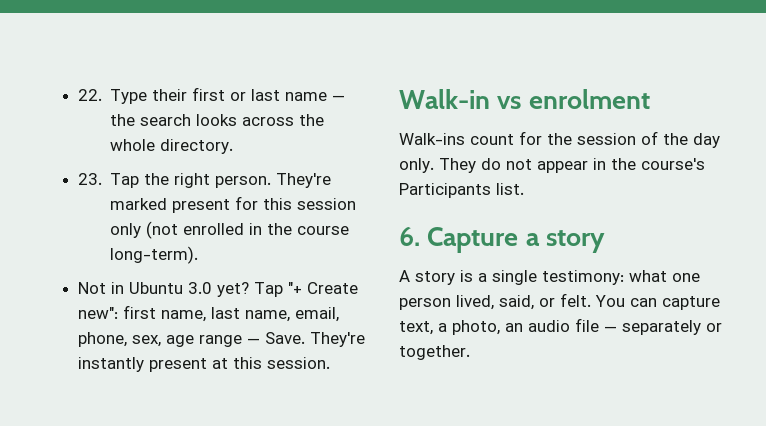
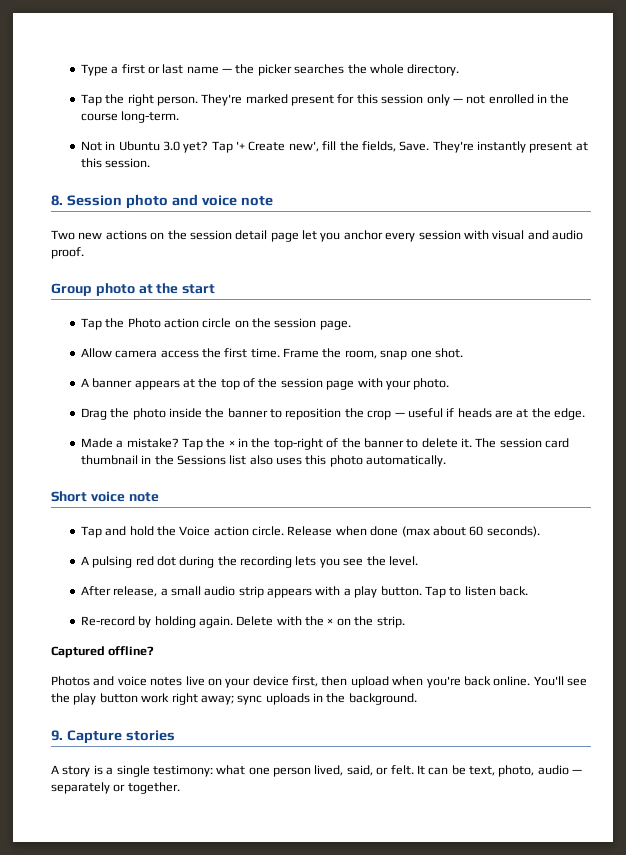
[77,89,188,104] 22. Type their -> [80,64,119,76] Type a
[140,114,295,126] search looks across -> [257,64,345,76] picker searches
[77,173,102,185] 23. -> (460, 70) none
[146,221,179,239] (not -> [452,95,486,104] — not
[110,246,199,264] long-term). -> [121,111,180,123] long-term.
[287,282,358,294] [77,305,339,322] [77,332,260,347] "+ Create new": first name, last name, email, phone, sex, age range — -> [236,141,396,152] '+ Create new', fill the fields,
[399,89,650,109] [399,131,720,148] [399,158,705,173] [399,183,524,198] [399,227,605,253] Walk-in vs enrolment // Walk-ins count for the session of the day only. They do not appear in the course's Participants list. // 6. Capture a story -> [51,194,273,209] [51,230,583,242] [51,247,84,259] [51,283,216,296] [80,318,351,330] [80,348,463,360] [80,378,450,390] [80,408,586,420] [80,438,570,450] [80,455,447,467] [51,491,159,502] [80,526,540,538] [80,556,418,568] [80,586,529,598] [80,616,405,628] [51,646,155,658] [51,676,587,688] [51,693,417,705] [51,730,175,744] 8. Session photo and voice note // Two new actions on the session detail page let you anchor every session with visual and audio proof. // Group photo at the start // Tap the Photo action circle on the session page. // Allow camera access the first time. Frame the room, snap one shot. // A banner appears at the top of the session page with your photo. // Drag the photo inside the banner to reposition the crop — useful if heads are at the edge. // Made a mistake? Tap the × in the top-right of the banner to delete it. The session card thumbnail in the Sessions list also uses this photo automatically. // Short voice note // Tap and hold the Voice action circle. Release when done (max about 60 seconds). // A pulsing red dot during the recording lets you see the level. // After release, a small audio strip appears with a play button. Tap to listen back. // Re-record by holding again. Delete with the × on the strip. // Captured offline? // Photos and voice notes live on your device first, then upload when you're back online. You'll see the play button work right away; sync uploads in the background. // 9. Capture stories
[595,295,720,310] [399,318,599,335] You can capture text, a photo, an audio file -> [416,765,569,777] It can be text, photo, audio

